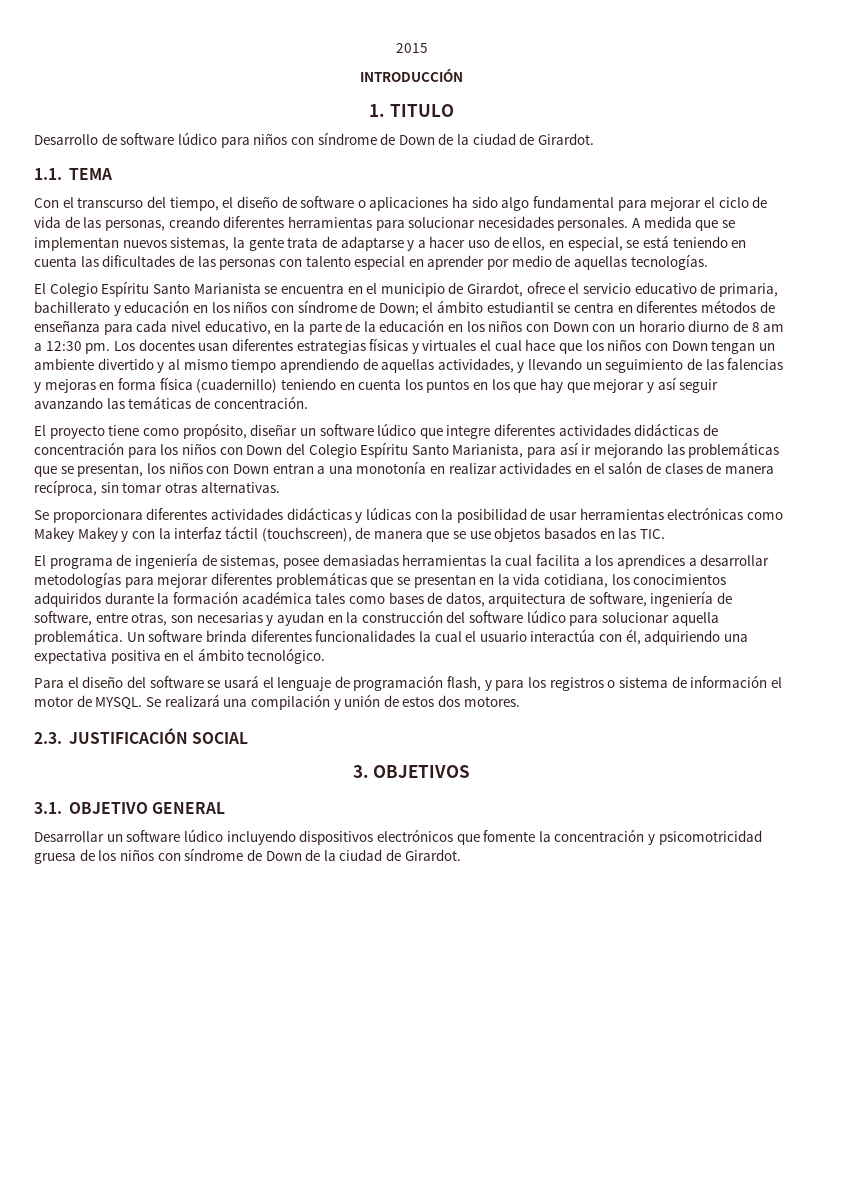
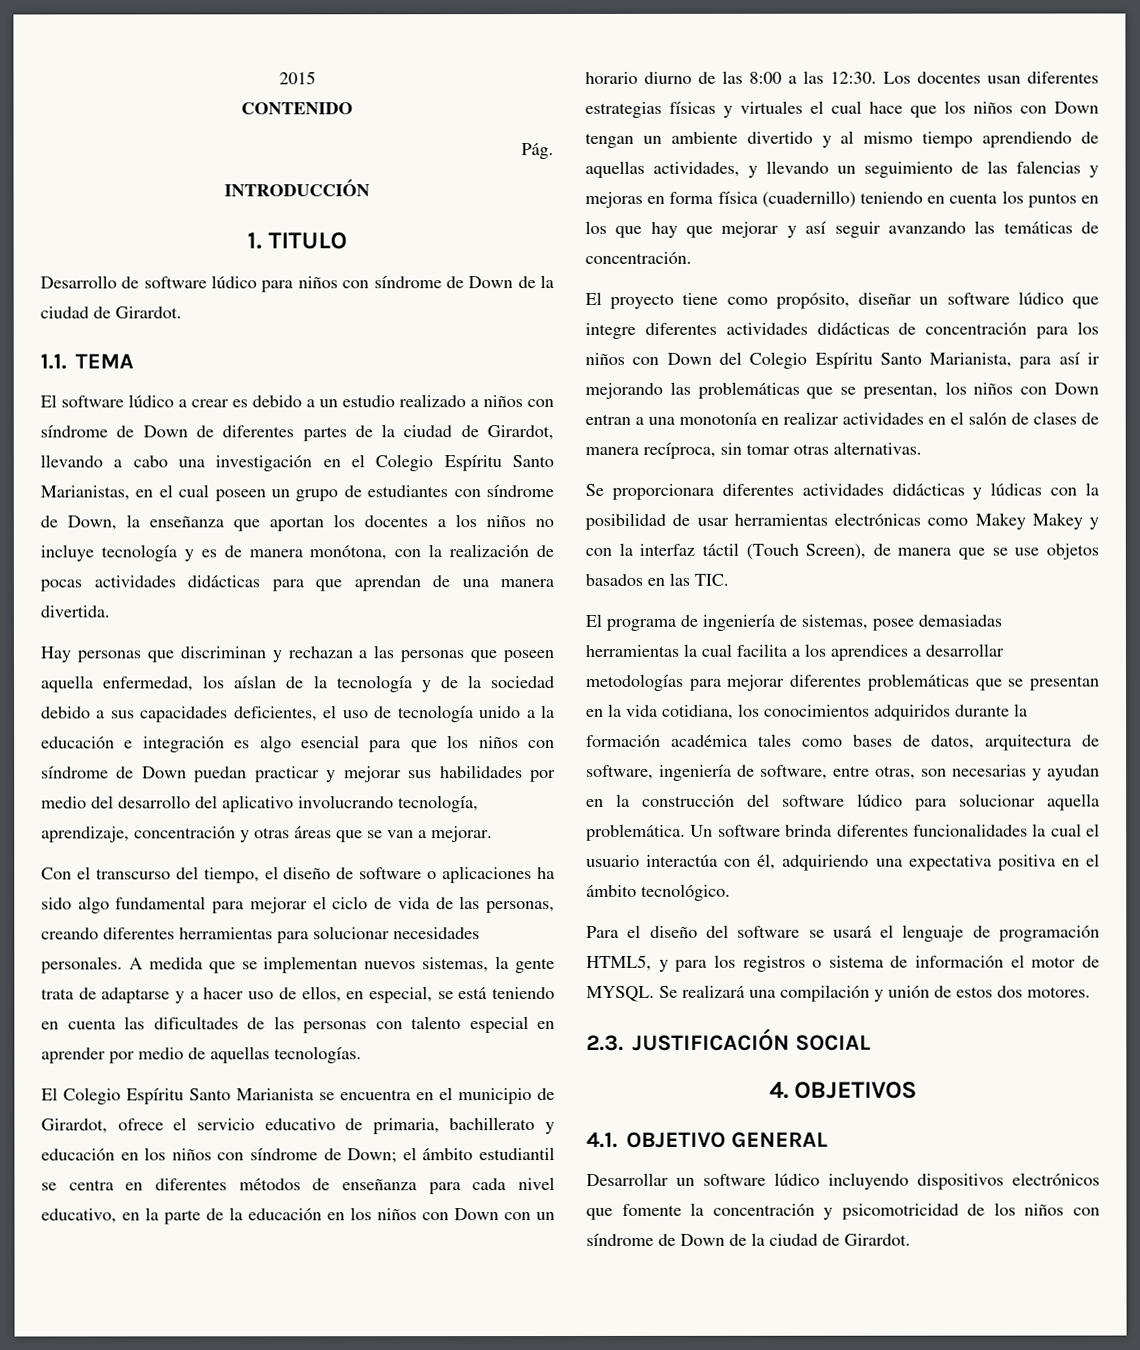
(428, 48) none -> [241,102,353,115] [521,143,554,160] // CONTENIDO // Pág.
(112, 174) none -> [40,394,554,408] [40,424,554,442] [40,454,554,472] [40,484,554,502] [40,514,554,532] [40,544,554,562] [40,575,554,592] [40,605,110,618] [40,645,554,663] [41,675,556,693] [41,705,555,723] [41,735,555,753] [41,765,557,783] [41,795,479,813] [41,826,493,843] // El software lúdico a crear es debido a un estudio realizado a niños con síndrome de Down de diferentes partes de la ciudad de Girardot, llevando a cabo una investigación en el Colegio Espíritu Santo Marianistas, en el cual poseen un grupo de estudiantes con síndrome de Down, la enseñanza que aportan los docentes a los niños no incluye tecnología y es de manera monótona, con la realización de pocas actividades didácticas para que aprendan de una manera divertida. // Hay personas que discriminan y rechazan a las personas que poseen aquella enfermedad, los aíslan de la tecnología y de la sociedad debido a sus capacidades deficientes, el uso de tecnología unido a la educación e integración es algo esencial para que los niños con síndrome de Down puedan practicar y mejorar sus habilidades por medio del desarrollo del aplicativo involucrando tecnología, aprendizaje, concentración y otras áreas que se van a mejorar.
[751,322,785,332] [34,341,111,354] 8 am a 12:30 pm. -> [722,70,877,84] las 8:00 a las 12:30.
[261,527,352,542] (touchscreen), -> [745,543,867,560] (Touch Screen),
[447,676,482,691] flash, -> [586,954,652,971] HTML5,
[352,765,369,778] 3. -> [768,1081,789,1099] 4.
[34,802,62,814] 3.1. -> [586,1131,618,1148] 4.1.
[34,853,76,864] gruesa -> (959, 1211) none

